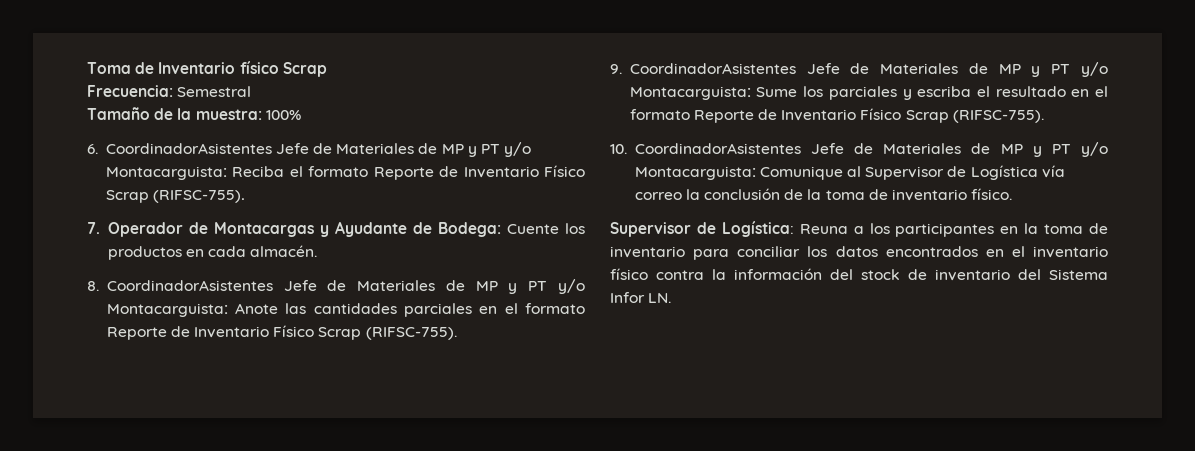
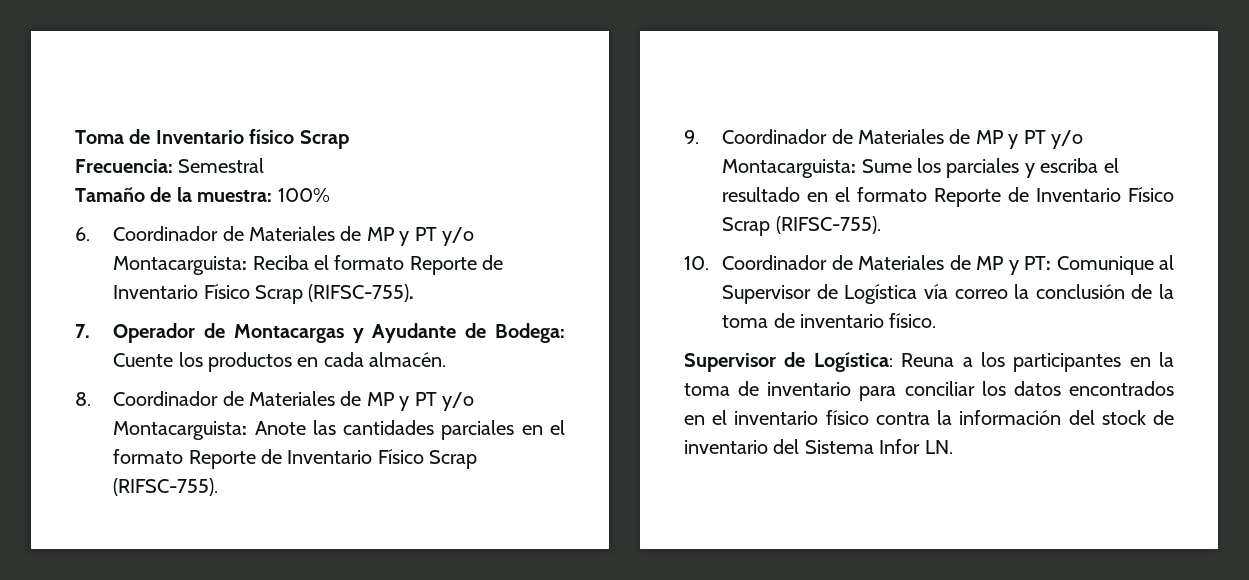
[105,143,309,154] CoordinadorAsistentes Jefe -> [113,226,219,241] Coordinador
[106,280,317,291] CoordinadorAsistentes Jefe -> [113,391,219,406] Coordinador
[629,63,840,74] CoordinadorAsistentes Jefe -> [722,129,828,144] Coordinador
[634,142,1108,157] [634,166,756,180] CoordinadorAsistentes Jefe de Materiales de MP y PT y/o Montacarguista: -> [722,255,1052,275] Coordinador de Materiales de MP y PT:

